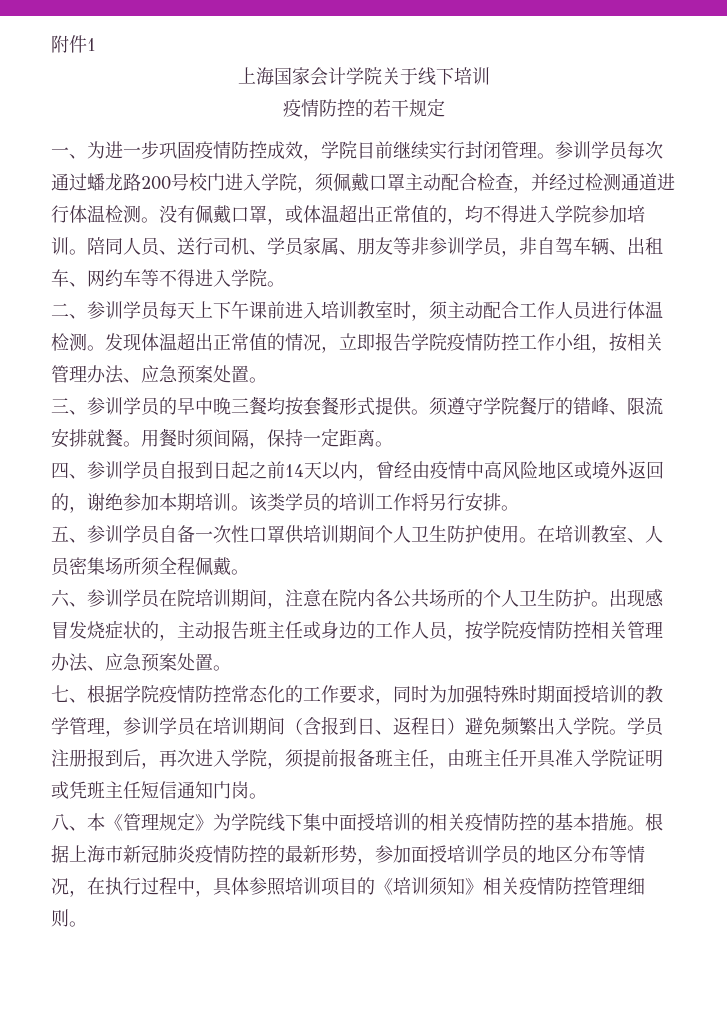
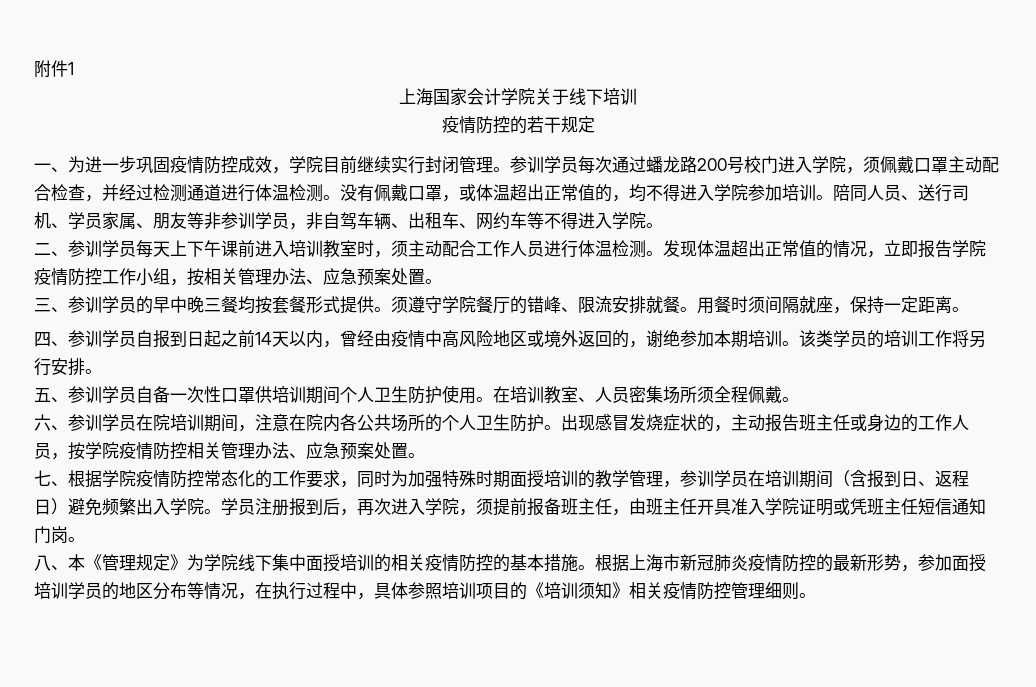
(249, 438) none -> [799,296,833,313] 就座

